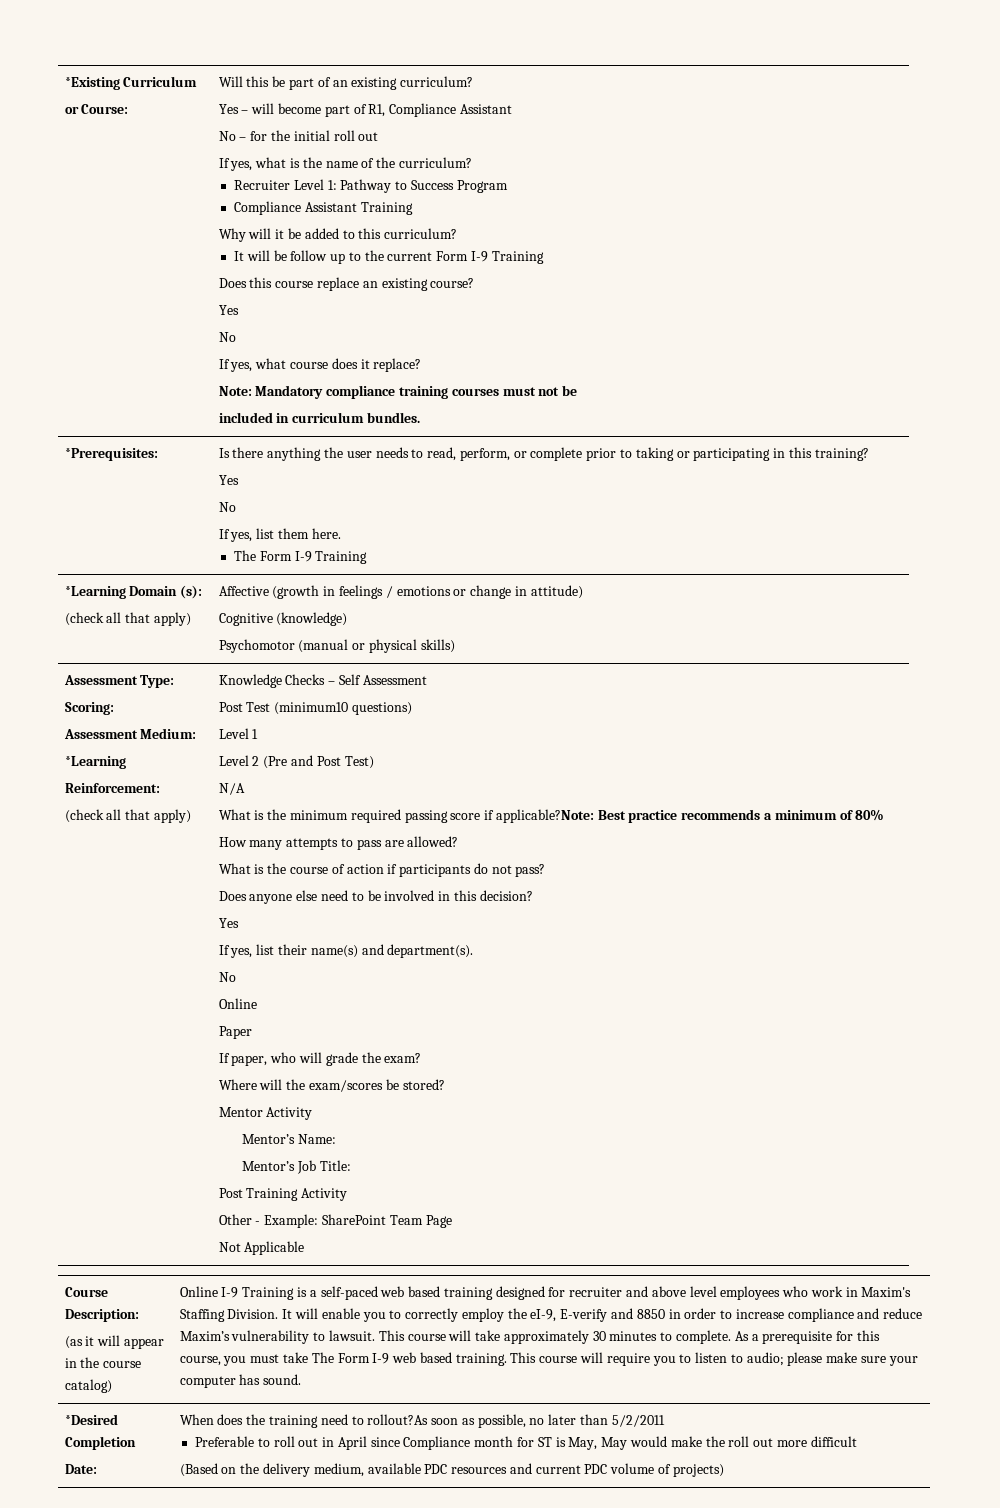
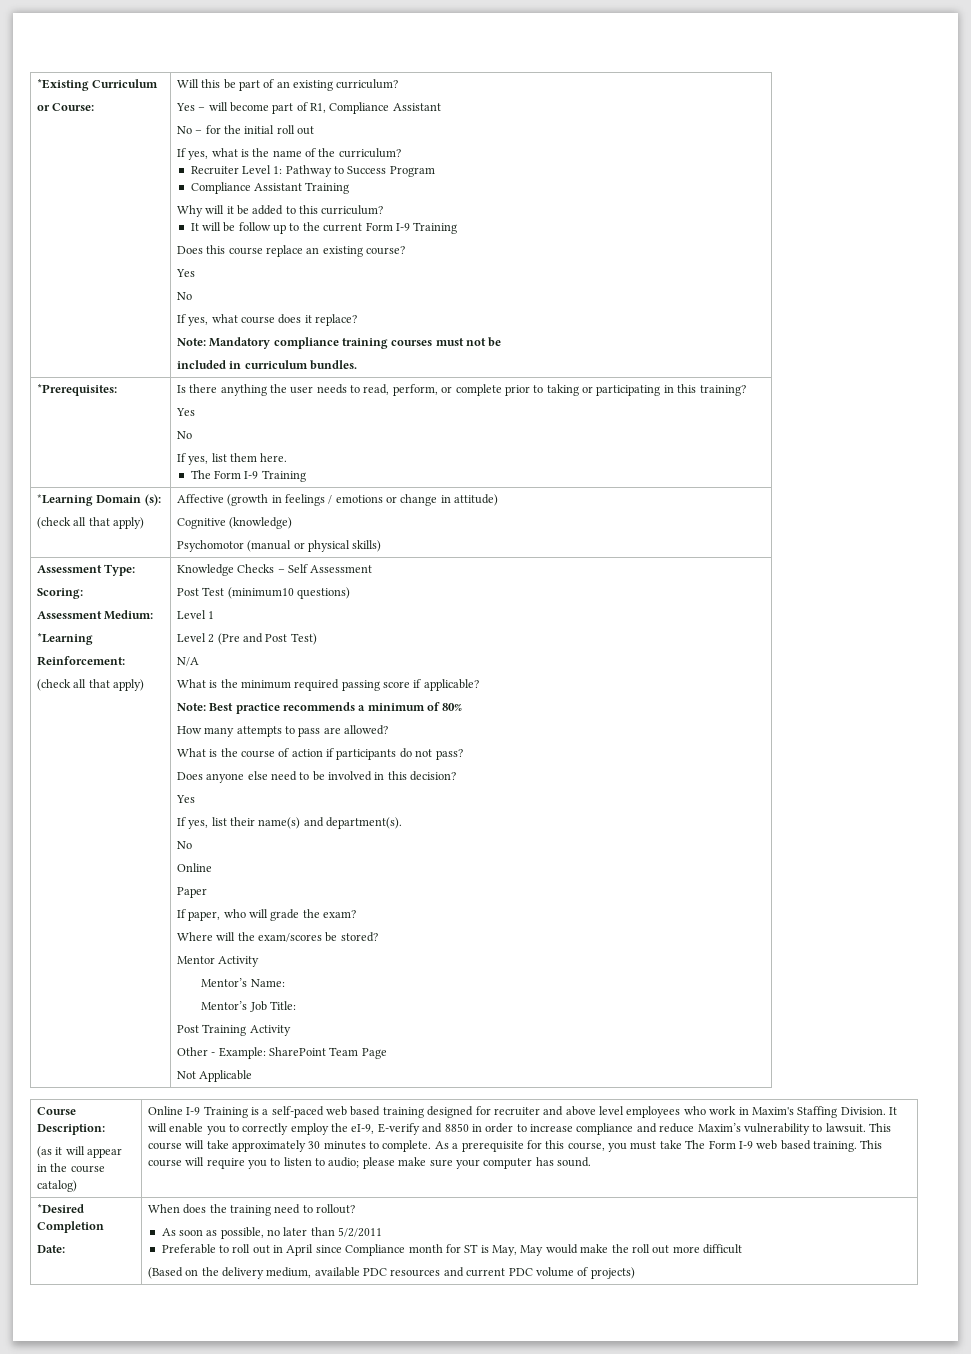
[495,809,594,823] applicable?Note: -> [423,679,479,691] [176,703,206,711] applicable? // Note:
[367,1414,429,1425] rollout?As -> [316,1204,356,1214] [161,1228,176,1236] rollout? // As

